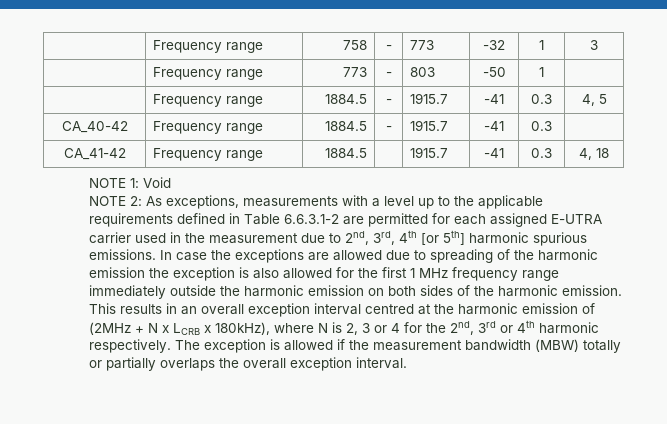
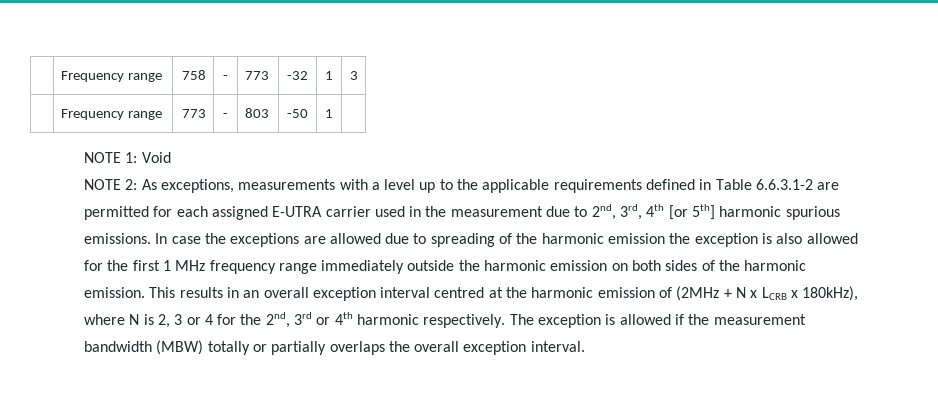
[152,94,263,107] [325,94,368,104] [385,99,392,104] [409,93,448,104] [484,94,504,104] [531,94,552,104] [581,94,607,106] [61,121,128,133] [152,121,263,134] [325,121,368,131] [385,126,392,131] [409,120,448,131] [484,121,504,131] [531,121,552,131] [63,148,126,160] [152,148,263,161] [325,148,368,158] [409,147,448,158] [484,148,504,158] [531,148,552,158] [579,148,609,160] // | Frequency range | 1884.5 | - | 1915.7 | -41 | 0.3 | 4, 5 // CA_40-42 | Frequency range | 1884.5 | - | 1915.7 | -41 | 0.3 | // CA_41-42 | Frequency range | 1884.5 | | 1915.7 | -41 | 0.3 | 4, 18 -> (333, 113) none

